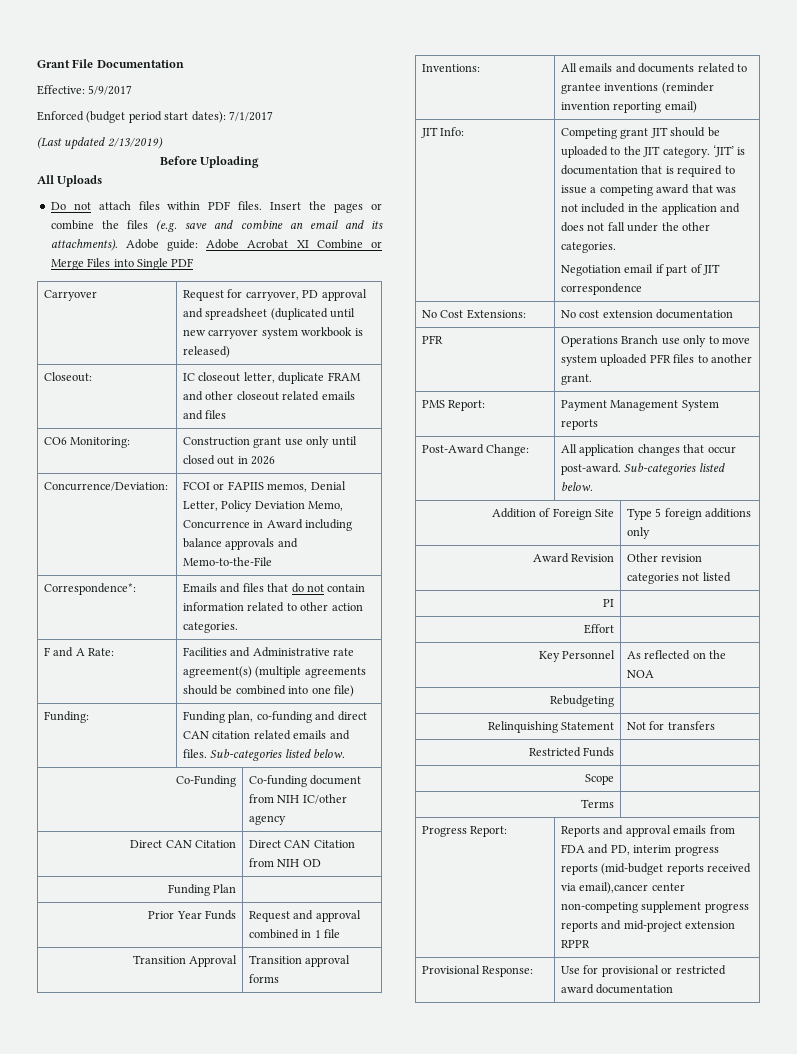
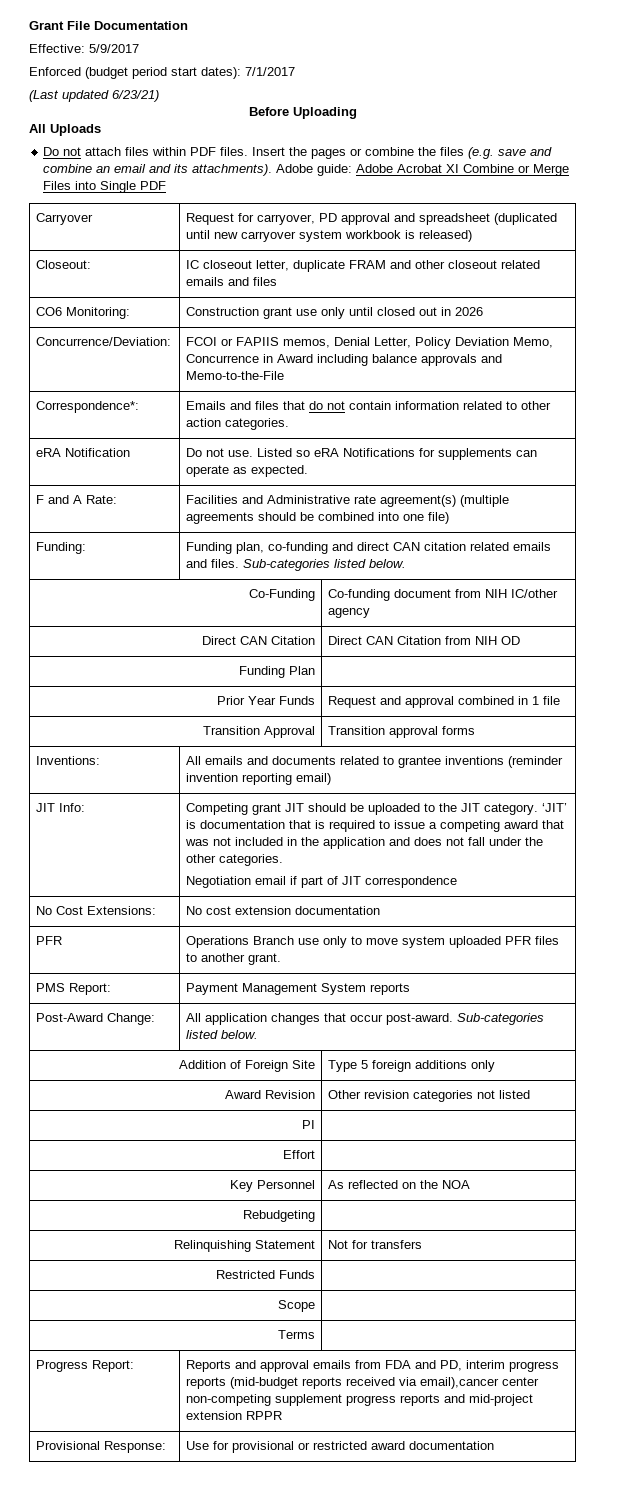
[107,137,163,149] 2/13/2019) -> [112,90,159,102] 6/23/21)
(239, 627) none -> [36,448,131,457] [186,448,538,460] [186,465,309,477] // eRA Notification | Do not use. Listed so eRA Notifications for supplements can operate as expected.

